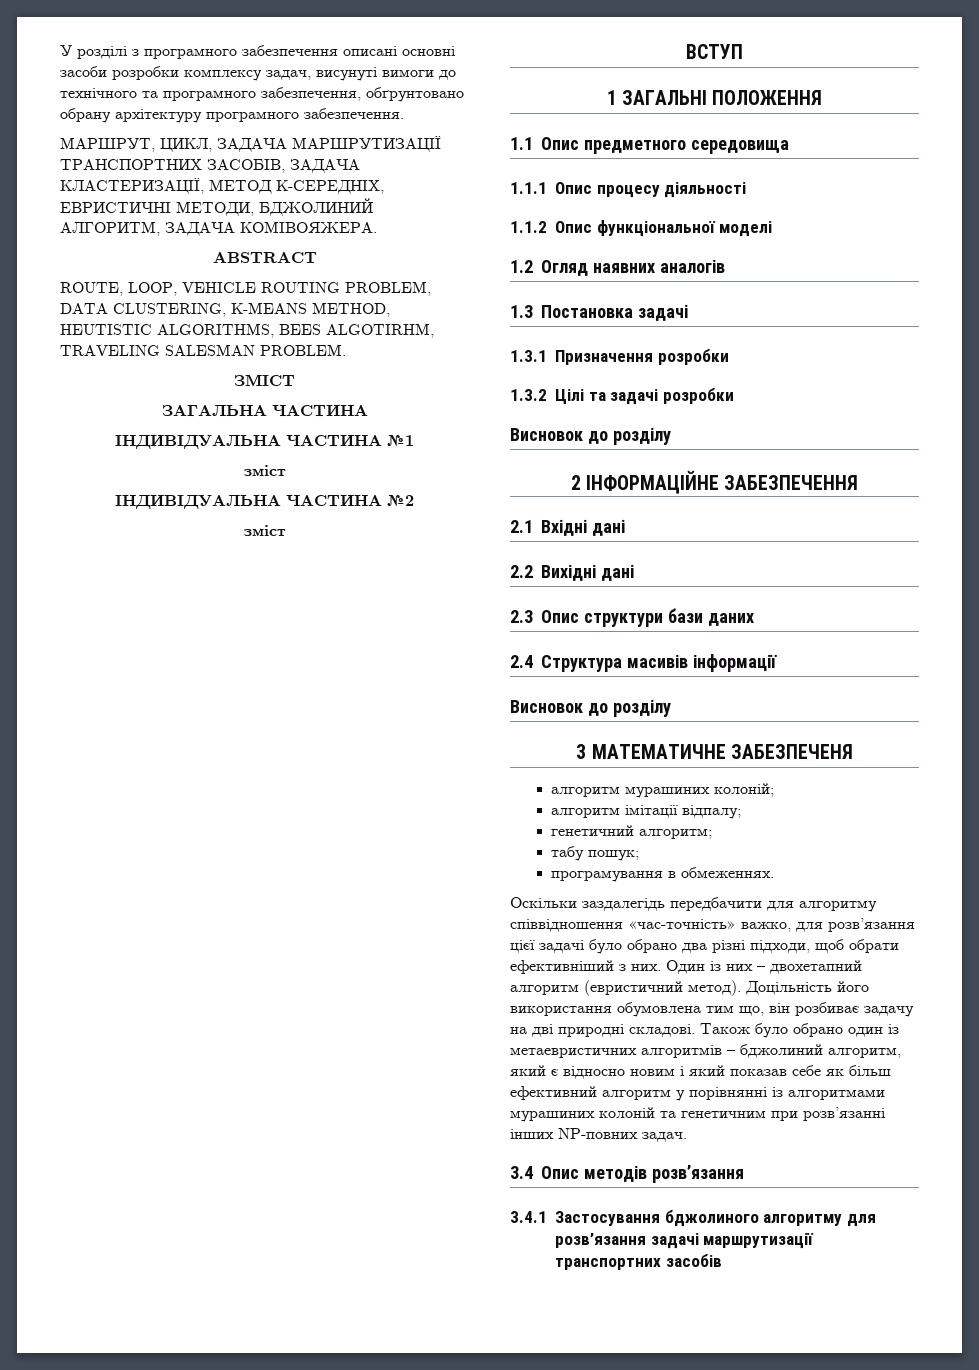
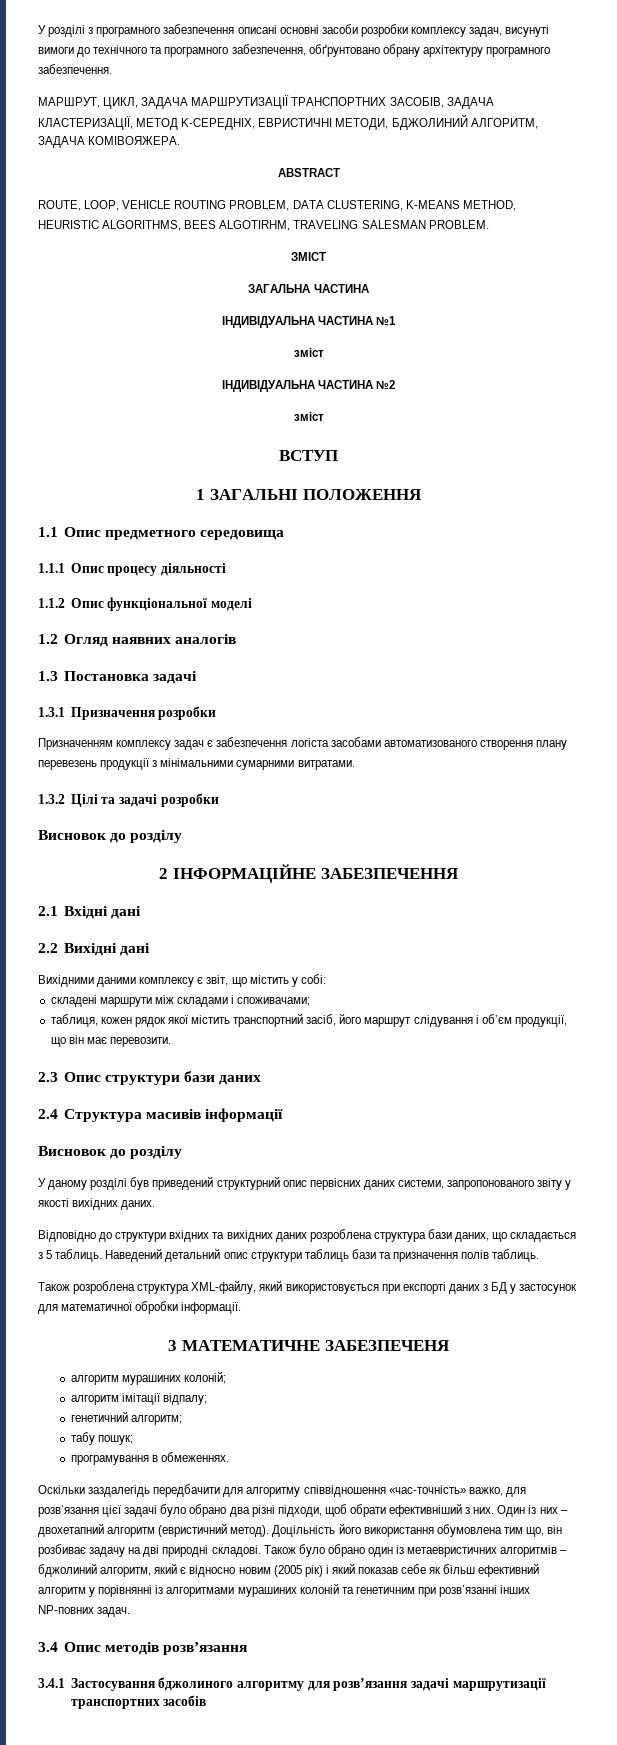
[60,324,152,335] HEUTISTIC -> [38,220,99,229] HEURISTIC
(729, 357) none -> [38,737,567,750] [38,758,355,770] // Призначенням комплексу задач є забезпечення логіста засобами автоматизованого створення плану перевезень продукції з мінімальними сумарними витратами.
(634, 572) none -> [38,974,326,987] [50,995,311,1007] [50,1013,567,1027] [50,1035,171,1047] // Вихідними даними комплексу є звіт, що містить у собі: // складені маршрути між складами і споживачами; // таблиця, кожен рядок якої містить транспортний засіб, його маршрут слідування і об’єм продукції, що він має перевозити.
(671, 708) none -> [38,1176,572,1190] [38,1198,156,1210] [38,1229,577,1242] [38,1248,540,1262] [38,1280,578,1294] [38,1301,242,1314] // У даному розділі був приведений структурний опис первісних даних системи, запропонованого звіту у якості вихідних даних. // Відповідно до структури вхідних та вихідних даних розроблена структура бази даних, що складається з 5 таблиць. Наведений детальний опис структури таблиць бази та призначення полів таблиць. // Також розроблена структура XML-файлу, який використовується при експорті даних з БД у застосунок для математичної обробки інформації.
(675, 1072) none -> [273,1565,323,1577] (2005 рік)

